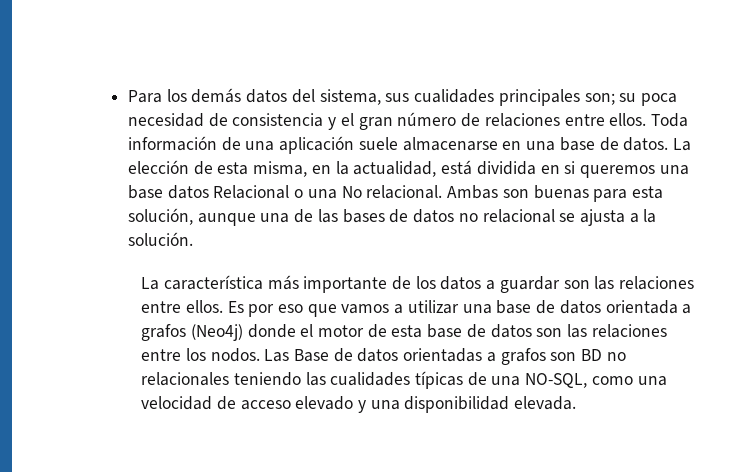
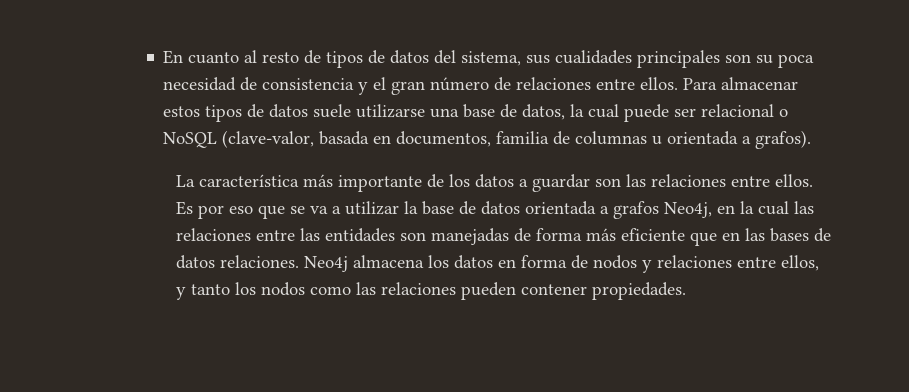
[128,88,242,103] Para los demás -> [163,50,386,68] En cuanto al resto de tipos de
[584,93,615,105] son; -> [725,54,752,63] son
[650,113,688,127] [128,136,691,154] [128,160,689,178] [128,185,663,202] [128,208,657,226] [128,232,194,246] Toda información de una aplicación suele almacenarse en una base de datos. La elección de esta misma, en la actualidad, está dividida en si queremos una base datos Relacional o una No relacional. Ambas son buenas para esta solución, aunque una de las bases de datos no relacional se ajusta a la solución. -> [683,77,799,90] [163,104,789,122] [163,130,812,149] Para almacenar estos tipos de datos suele utilizarse una base de datos, la cual puede ser relacional o NoSQL (clave-valor, basada en documentos, familia de columnas u orientada a grafos).
[341,304,390,314] vamos -> [290,206,329,214] se va
[462,304,492,314] una -> [404,201,419,214] la
[190,324,667,341] [141,348,626,365] [141,371,667,389] [141,396,577,413] (Neo4j) donde el motor de esta base de datos son las relaciones entre los nodos. Las Base de datos orientadas a grafos son BD no relacionales teniendo las cualidades típicas de una NO-SQL, como una velocidad de acceso elevado y una disponibilidad elevada. -> [664,201,815,218] [176,228,832,246] [176,255,820,273] [176,282,687,300] Neo4j, en la cual las relaciones entre las entidades son manejadas de forma más eficiente que en las bases de datos relaciones. Neo4j almacena los datos en forma de nodos y relaciones entre ellos, y tanto los nodos como las relaciones pueden contener propiedades.

